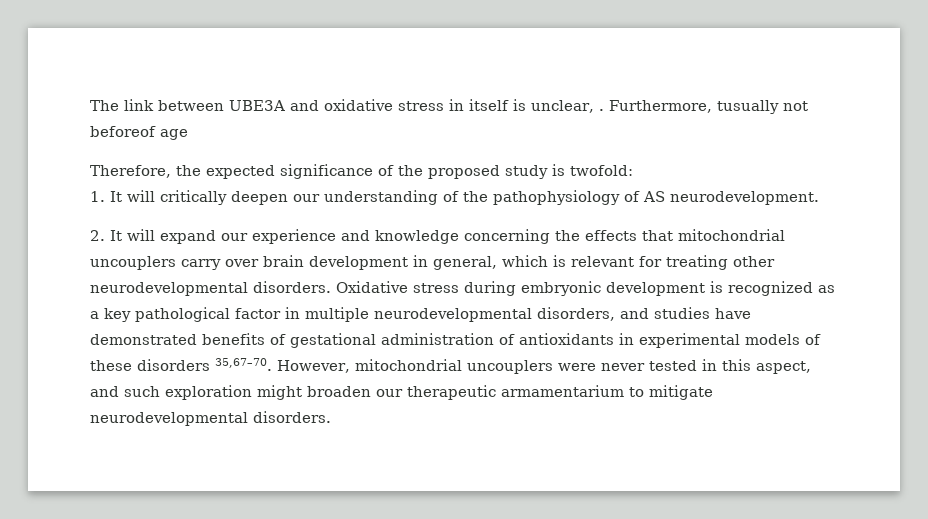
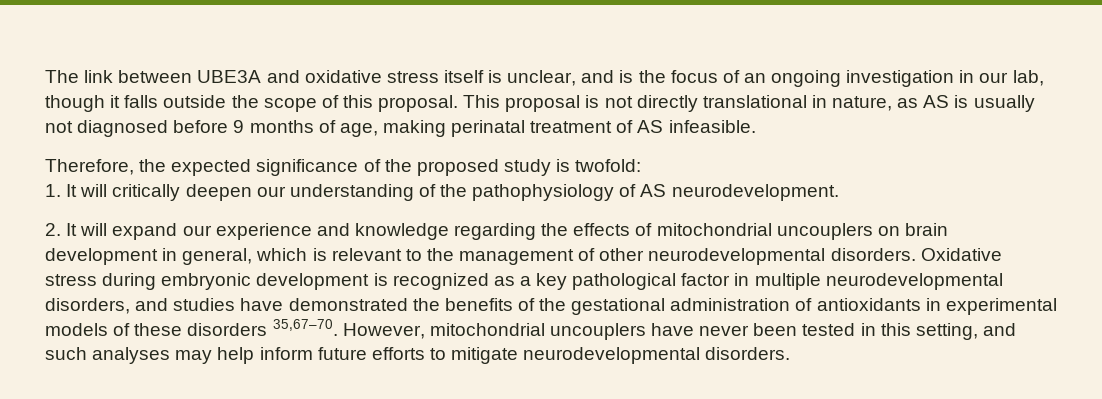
[449,99,464,111] in -> (439, 77) none
[598,100,808,114] [90,126,188,140] . Furthermore, tusually not beforeof age -> [581,70,1044,87] [45,95,1035,112] [45,120,756,137] and is the focus of an ongoing investigation in our lab, though it falls outside the scope of this proposal. This proposal is not directly translational in nature, as AS is usually not diagnosed before 9 months of age, making perinatal treatment of AS infeasible.
[464,229,550,244] concerning -> [454,223,537,240] regarding
[642,229,785,241] [90,256,259,270] that mitochondrial uncouplers carry over -> [635,223,900,240] of mitochondrial uncouplers on
[639,255,728,270] for treating -> [405,248,596,265] to the management of
(197, 339) none -> [412,298,440,311] the
(286, 339) none -> [539,298,567,311] the
[557,363,645,371] were never -> [651,323,798,336] have never been
[755,361,811,374] aspect, -> [915,323,978,340] setting,
[165,385,624,400] exploration might broaden our therapeutic armamentarium -> [92,347,425,364] analyses may help inform future efforts

